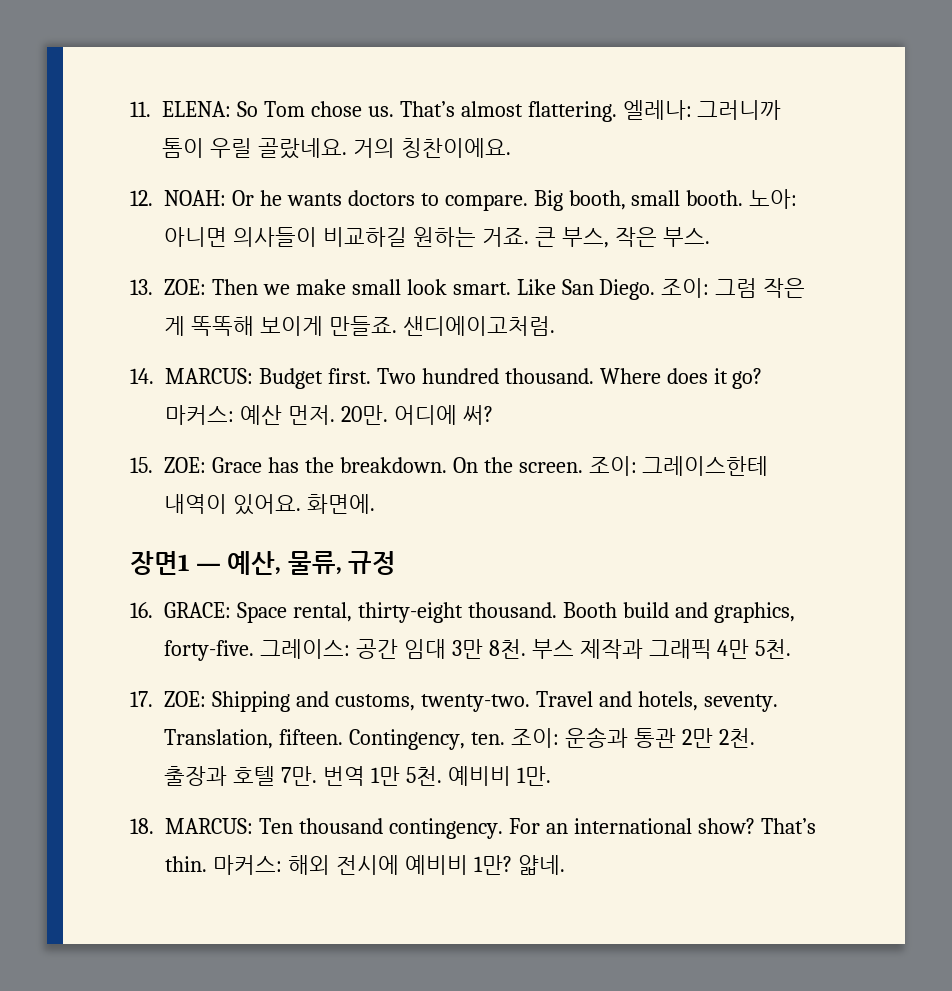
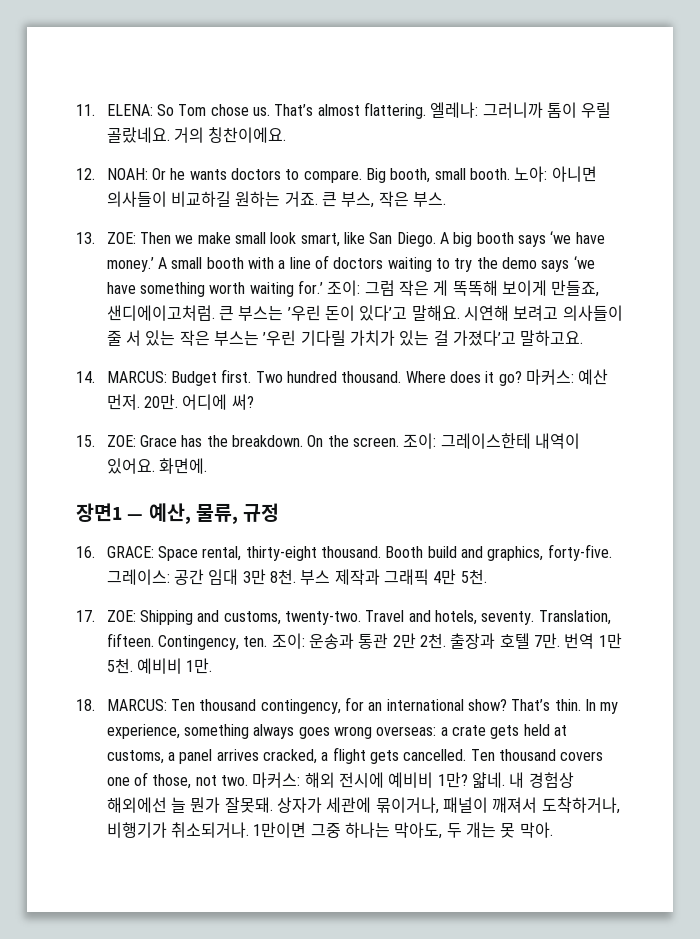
[452,279,656,300] smart. Like San Diego. -> [300,231,605,247] [106,255,595,272] [106,280,324,297] smart, like San Diego. A big booth says ‘we have money.’ A small booth with a line of doctors waiting to try the demo says ‘we have something worth waiting for.’
[328,316,397,336] 만들죠. -> [551,280,600,297] 만들죠,
(555, 326) none -> [219,305,623,321] [106,330,584,346] 큰 부스는 ’우린 돈이 있다’고 말해요. 시연해 보려고 의사들이 줄 서 있는 작은 부스는 ’우린 기다릴 가치가 있는 걸 가졌다’고 말하고요.
[388,818,540,839] contingency. For -> [260,697,365,714] contingency, for
(207, 864) none -> [585,699,619,714] [106,724,568,739] [106,747,604,764] [106,772,249,789] In my experience, something always goes wrong overseas: a crate gets held at customs, a panel arrives cracked, a flight gets cancelled. Ten thousand covers one of those, not two.
(565, 865) none -> [509,772,574,788] [106,797,620,814] [106,822,553,839] 내 경험상 해외에선 늘 뭔가 잘못돼. 상자가 세관에 묶이거나, 패널이 깨져서 도착하거나, 비행기가 취소되거나. 1만이면 그중 하나는 막아도, 두 개는 못 막아.

